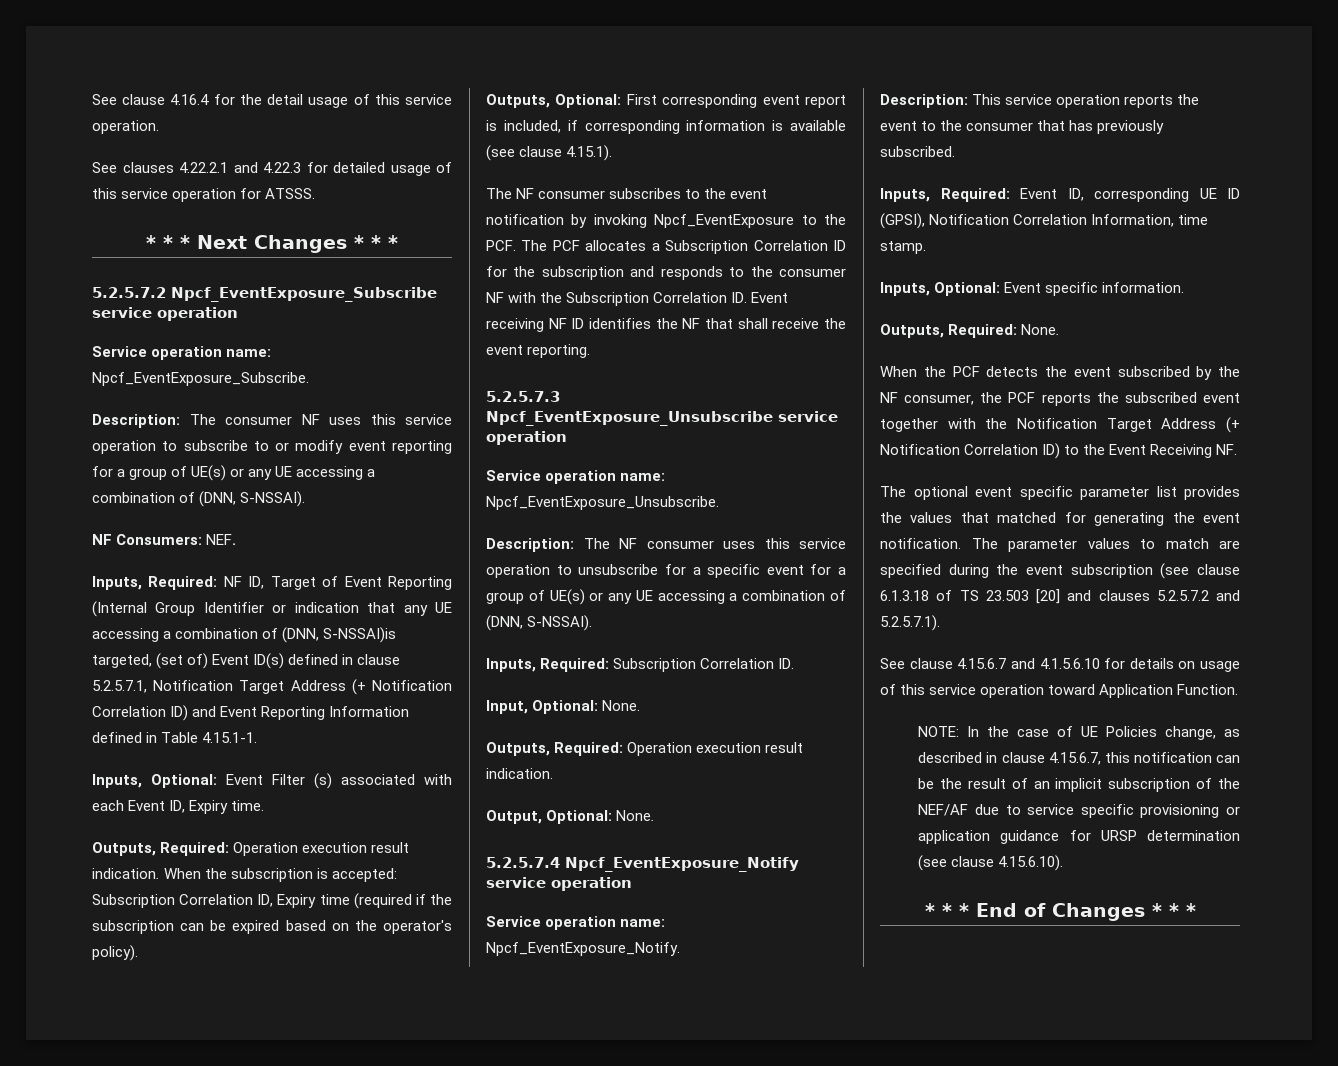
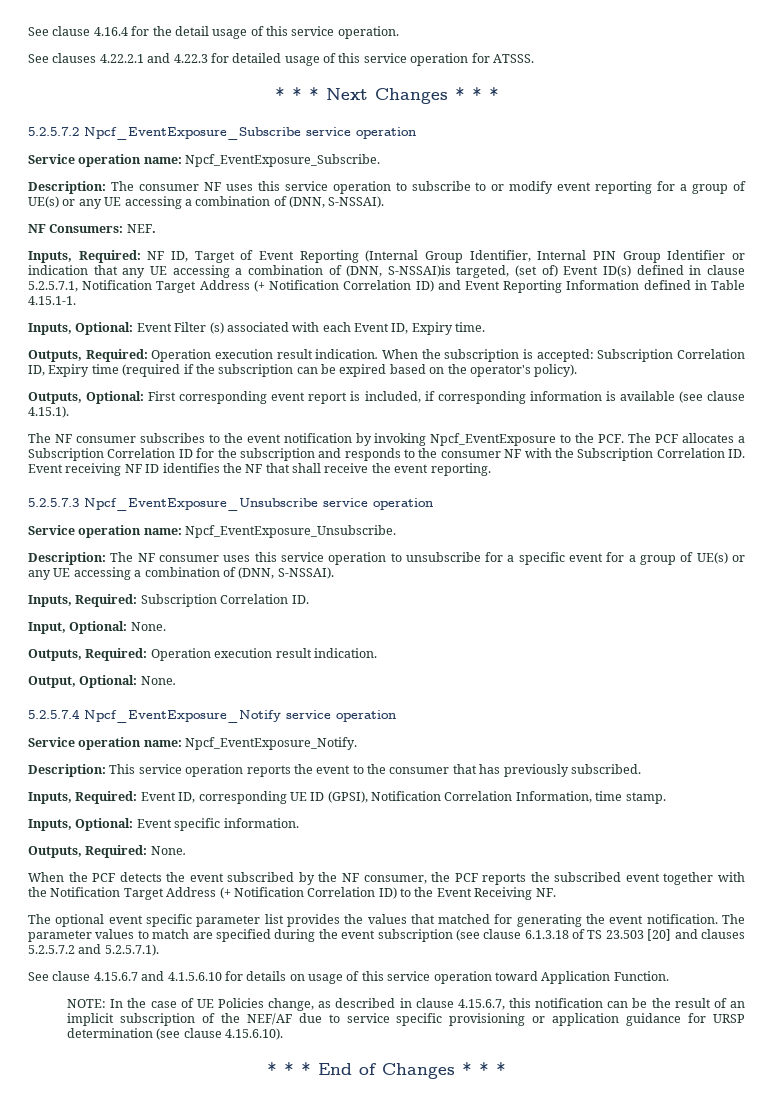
(196, 609) none -> [469,250,661,263] Identifier, Internal PIN Group

